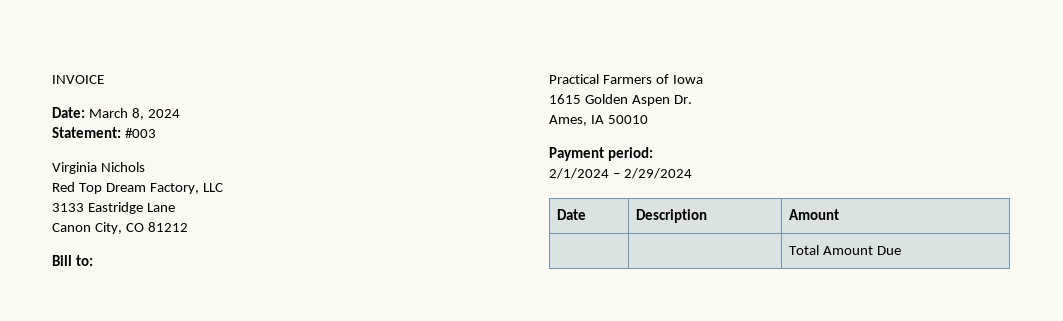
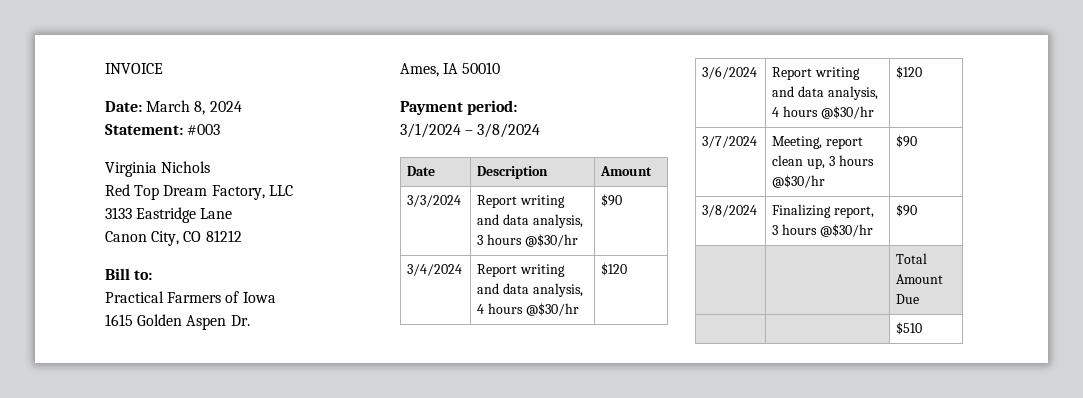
[549,168,692,179] 2/1/2024 – 2/29/2024 -> [400,123,541,138] 3/1/2024 – 3/8/2024
(840, 214) none -> [407,195,462,207] [477,195,566,208] [477,214,583,228] [477,234,578,247] [601,194,623,207] [407,264,463,276] [477,264,566,277] [477,283,583,297] [477,303,579,316] [601,263,628,276] [702,66,758,79] [772,67,861,80] [772,86,878,100] [772,106,874,119] [896,66,923,79] [702,136,758,148] [772,136,864,149] [772,155,874,169] [772,175,826,188] [896,135,918,148] [702,205,758,217] [772,204,875,218] [772,224,873,237] [896,204,918,217] // 3/3/2024 | Report writing and data analysis, 3 hours @$30/hr | $90 // 3/4/2024 | Report writing and data analysis, 4 hours @$30/hr | $120 // 3/6/2024 | Report writing and data analysis, 4 hours @$30/hr | $120 // 3/7/2024 | Meeting, report clean up, 3 hours @$30/hr | $90 // 3/8/2024 | Finalizing report, 3 hours @$30/hr | $90
(901, 250) none -> [896,322,923,335] // | | $510

